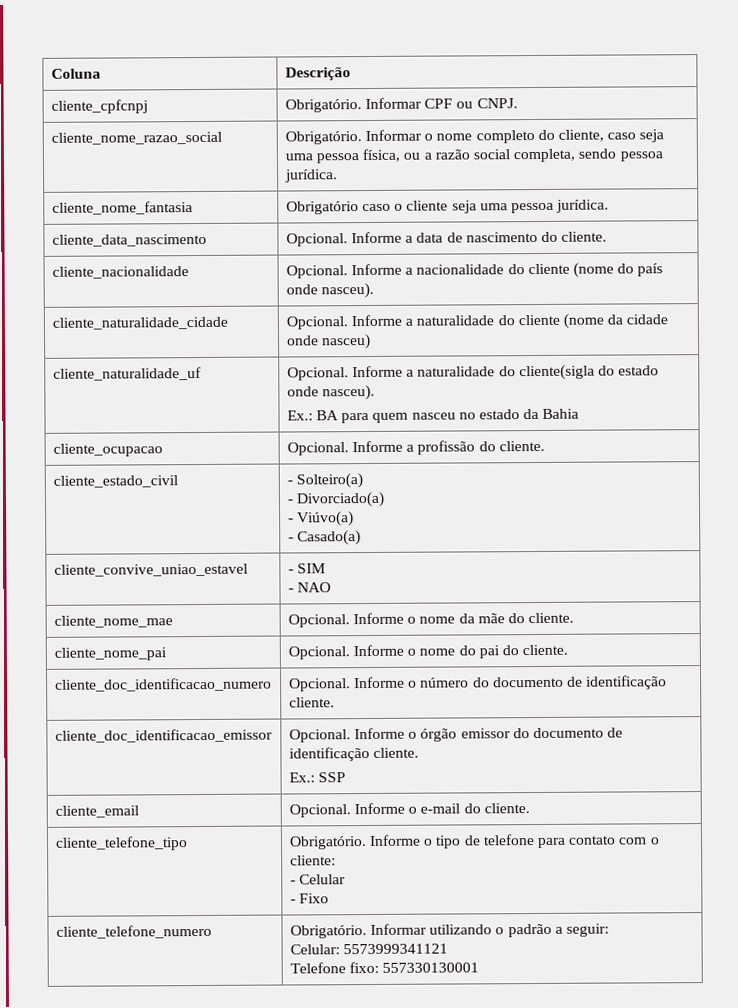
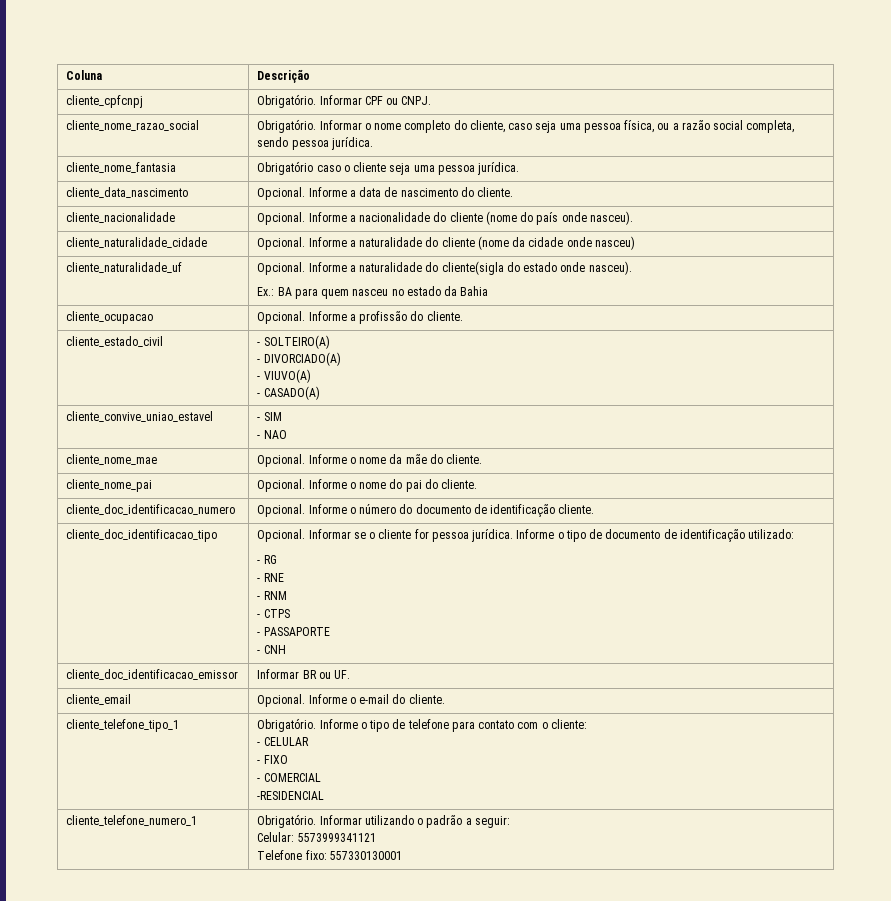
[296,473,364,489] [286,491,386,508] [287,511,355,527] [287,530,362,546] Solteiro(a) // - Divorciado(a) // - Viúvo(a) // - Casado(a) -> [263,335,330,349] [257,352,341,366] [257,369,311,383] [257,386,320,400] SOLTEIRO(A) // - DIVORCIADO(A) // - VIUVO(A) // - CASADO(A)
[54,728,273,743] [288,727,624,743] [288,747,420,762] [288,772,347,783] cliente_doc_identificacao_emissor | Opcional. Informe o órgão emissor do documento de identificação cliente. // Ex.: SSP -> [66,529,218,542] [257,529,795,542] [257,555,277,564] [257,573,284,582] [257,591,287,600] [257,609,290,618] [257,627,330,636] [257,645,286,654] [66,669,239,680] [257,669,351,679] cliente_doc_identificacao_tipo | Opcional. Informar se o cliente for pessoa jurídica. Informe o tipo de documento de identificação utilizado: // - RG // - RNE // - RNM // - CTPS // - PASSAPORTE // - CNH // cliente_doc_identificacao_emissor | Informar BR ou UF.
[54,836,188,851] cliente_telefone_tipo -> [66,719,180,732] cliente_telefone_tipo_1
[299,874,347,885] [289,893,330,904] [55,924,212,939] Celular // - Fixo // cliente_telefone_numero -> [263,737,309,746] [257,755,288,764] [257,773,321,782] [257,791,325,800] [66,815,198,826] CELULAR // - FIXO // - COMERCIAL // -RESIDENCIAL // cliente_telefone_numero_1

